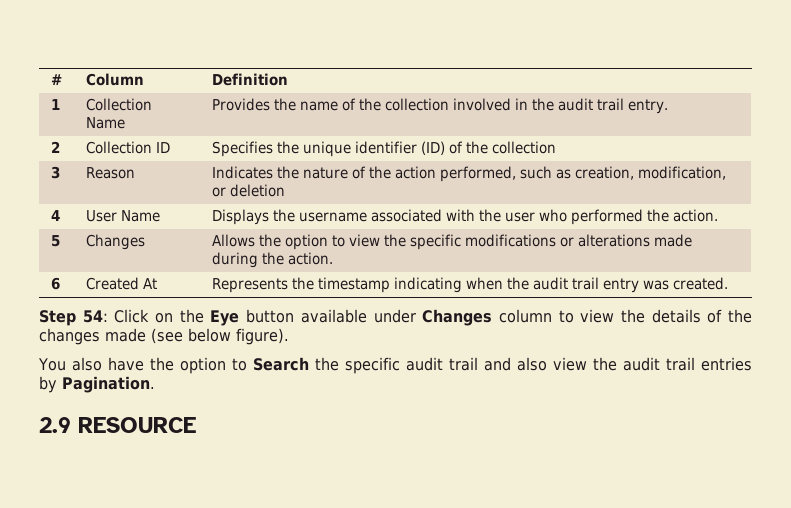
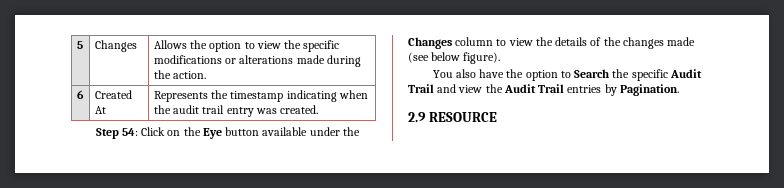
[50,74,62,85] [85,73,144,86] [211,73,288,86] [50,99,60,110] [85,98,152,111] [85,117,125,129] [211,98,668,114] [50,141,60,153] [85,141,170,154] [211,141,556,157] [50,166,60,179] [85,167,135,179] [211,166,726,182] [211,184,285,197] [50,210,60,221] [85,210,160,222] [211,209,718,225] # | Column | Definition // 1 | Collection Name | Provides the name of the collection involved in the audit trail entry. // 2 | Collection ID | Specifies the unique identifier (ID) of the collection // 3 | Reason | Indicates the nature of the action performed, such as creation, modification, or deletion // 4 | User Name | Displays the username associated with the user who performed the action. // -> (76, 45) none
(416, 316) none -> [342,127,360,136] the
[405,357,695,371] audit trail and also view the audit trail -> [669,69,702,78] [408,84,565,93] Audit Trail and view the Audit Trail

